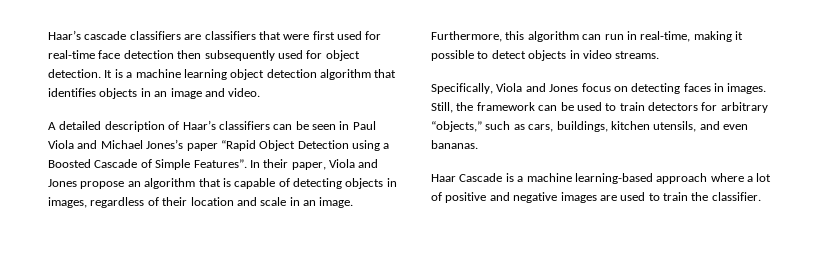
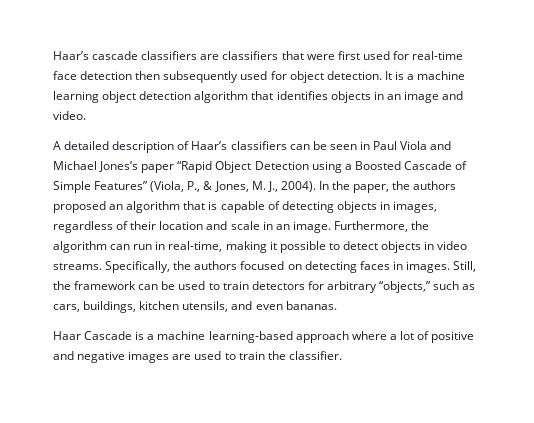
[193,159,379,170] [48,179,125,189] Features”. In their paper, Viola and Jones propose -> [94,181,457,193] [53,201,106,213] Features” (Viola, P., & Jones, M. J., 2004). In the paper, the authors proposed
[505,31,525,40] this -> [411,221,430,230] the
[431,83,611,94] // Specifically, Viola and Jones focus -> [105,261,285,273] Specifically, the authors focused

